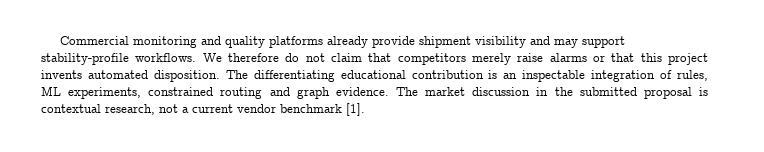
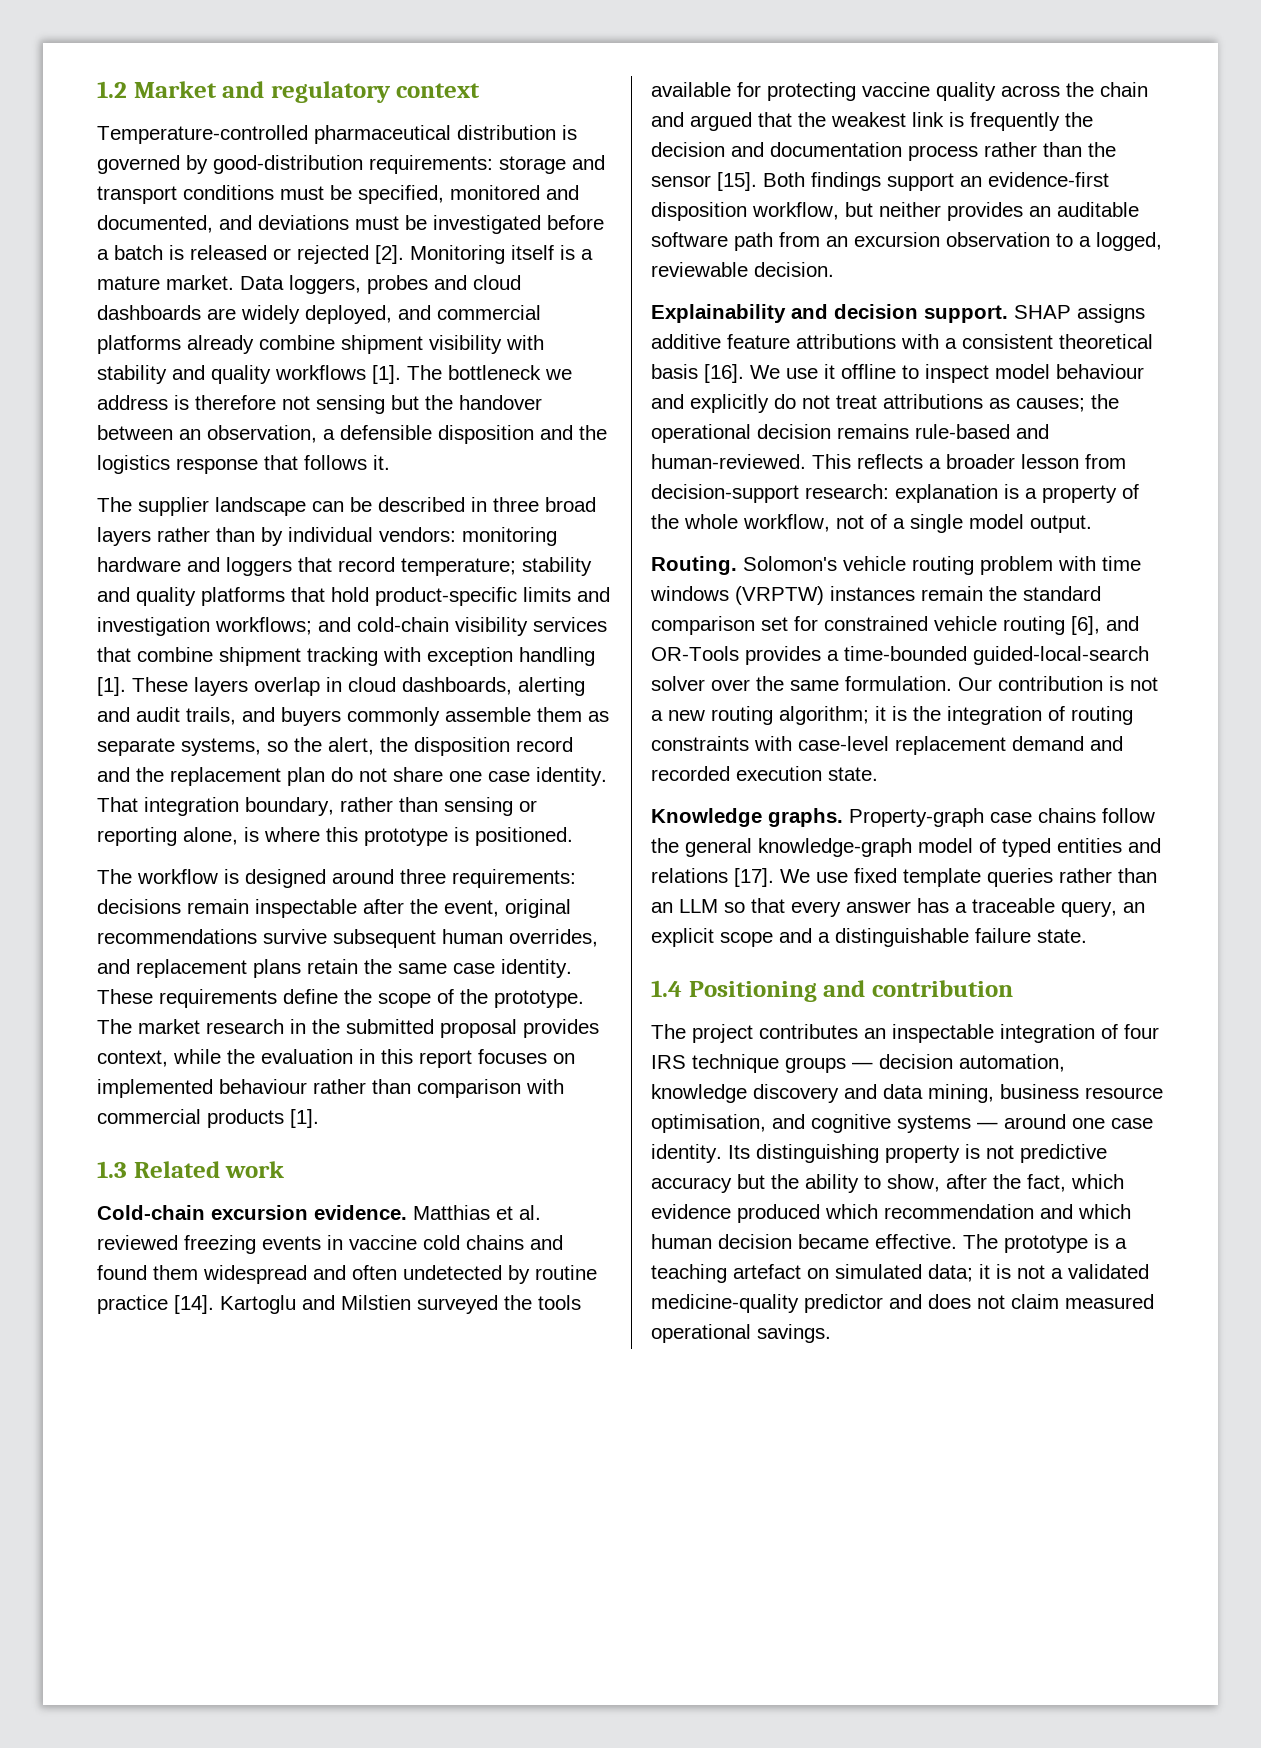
[60,36,626,48] [41,53,708,65] [41,70,708,82] [41,86,708,99] [41,103,365,116] Commercial monitoring and quality platforms already provide shipment visibility and may support stability-profile workflows. We therefore do not claim that competitors merely raise alarms or that this project invents automated disposition. The differentiating educational contribution is an inspectable integration of rules, ML experiments, constrained routing and graph evidence. The market discussion in the submitted proposal is contextual research, not a current vendor benchmark [1]. -> [97,81,481,103] [97,125,577,144] [97,155,605,174] [97,185,579,204] [97,215,604,234] [97,245,593,264] [97,275,521,294] [97,305,541,324] [97,335,544,354] [97,365,572,384] [97,395,542,414] [97,425,607,444] [97,455,390,474] [97,497,596,516] [97,527,557,546] [97,557,592,576] [97,587,610,606] [97,617,607,636] [97,647,595,666] [97,677,585,696] [97,707,609,726] [97,737,573,756] [97,767,607,786] [97,797,537,816] [97,827,573,846] [97,869,576,888] [97,899,571,918] [97,929,598,948] [97,959,572,978] [97,989,584,1008] [97,1019,599,1038] [97,1049,575,1068] [97,1079,564,1098] [97,1109,319,1128] [97,1161,285,1178] [97,1205,541,1220] [97,1235,563,1254] [97,1265,597,1284] [97,1295,581,1314] [651,82,1148,101] [651,112,1093,131] [651,142,1116,161] [651,172,1109,191] [651,202,1139,221] [651,232,1162,251] [651,262,834,277] [651,304,1145,323] [651,334,1153,349] [651,364,1144,383] [651,394,1119,413] [651,424,1049,443] [651,454,1126,469] [651,484,1139,503] [651,514,1092,533] [651,556,1141,575] [650,586,1101,605] [651,616,1139,635] [651,646,1149,665] [651,676,1158,691] [651,706,1133,725] [651,736,1123,755] [651,766,878,781] [651,808,1155,827] [651,838,1161,857] [651,868,1157,887] [651,898,1145,917] [651,928,1087,947] [651,980,1013,1002] [651,1024,1159,1043] [651,1054,1065,1073] [651,1084,1163,1103] [651,1114,1153,1133] [651,1144,1107,1163] [651,1174,1124,1193] [651,1204,1131,1223] [651,1234,1127,1253] [651,1264,1149,1283] [651,1294,1154,1313] [651,1324,831,1343] 1.2 Market and regulatory context // Temperature-controlled pharmaceutical distribution is governed by good-distribution requirements: storage and transport conditions must be specified, monitored and documented, and deviations must be investigated before a batch is released or rejected [2]. Monitoring itself is a mature market. Data loggers, probes and cloud dashboards are widely deployed, and commercial platforms already combine shipment visibility with stability and quality workflows [1]. The bottleneck we address is therefore not sensing but the handover between an observation, a defensible disposition and the logistics response that follows it. // The supplier landscape can be described in three broad layers rather than by individual vendors: monitoring hardware and loggers that record temperature; stability and quality platforms that hold product-specific limits and investigation workflows; and cold-chain visibility services that combine shipment tracking with exception handling [1]. These layers overlap in cloud dashboards, alerting and audit trails, and buyers commonly assemble them as separate systems, so the alert, the disposition record and the replacement plan do not share one case identity. That integration boundary, rather than sensing or reporting alone, is where this prototype is positioned. // The workflow is designed around three requirements: decisions remain inspectable after the event, original recommendations survive subsequent human overrides, and replacement plans retain the same case identity. These requirements define the scope of the prototype. The market research in the submitted proposal provides context, while the evaluation in this report focuses on implemented behaviour rather than comparison with commercial products [1]. // 1.3 Related work // Cold-chain excursion evidence. Matthias et al. reviewed freezing events in vaccine cold chains and found them widespread and often undetected by routine practice [14]. Kartoglu and Milstien surveyed the tools available for protecting vaccine quality across the chain and argued that the weakest link is frequently the decision and documentation process rather than the sensor [15]. Both findings support an evidence-first disposition workflow, but neither provides an auditable software path from an excursion observation to a logged, reviewable decision. // Explainability and decision support. SHAP assigns additive feature attributions with a consistent theoretical basis [16]. We use it offline to inspect model behaviour and explicitly do not treat attributions as causes; the operational decision remains rule-based and human-reviewed. This reflects a broader lesson from decision-support research: explanation is a property of the whole workflow, not of a single model output. // Routing. Solomon's vehicle routing problem with time windows (VRPTW) instances remain the standard comparison set for constrained vehicle routing [6], and OR-Tools provides a time-bounded guided-local-search solver over the same formulation. Our contribution is not a new routing algorithm; it is the integration of routing constraints with case-level replacement demand and recorded execution state. // Knowledge graphs. Property-graph case chains follow the general knowledge-graph model of typed entities and relations [17]. We use fixed template queries rather than an LLM so that every answer has a traceable query, an explicit scope and a distinguishable failure state. // 1.4 Positioning and contribution // The project contributes an inspectable integration of four IRS technique groups — decision automation, knowledge discovery and data mining, business resource optimisation, and cognitive systems — around one case identity. Its distinguishing property is not predictive accuracy but the ability to show, after the fact, which evidence produced which recommendation and which human decision became effective. The prototype is a teaching artefact on simulated data; it is not a validated medicine-quality predictor and does not claim measured operational savings.

